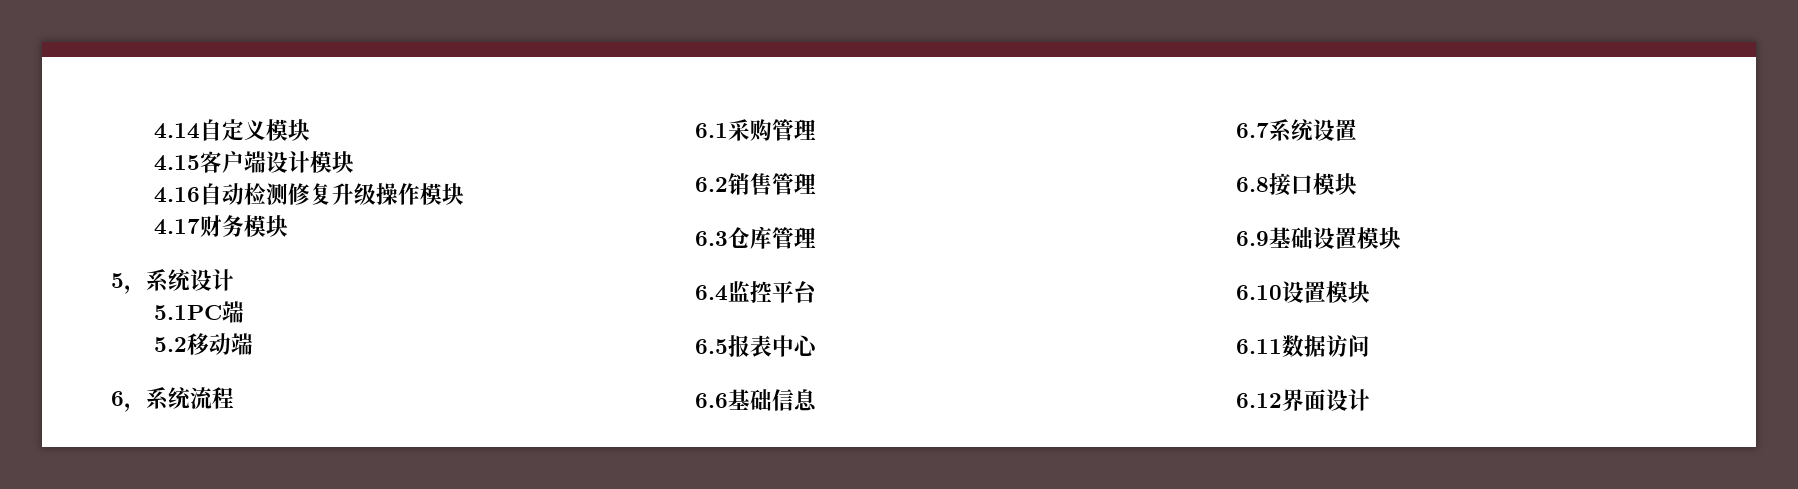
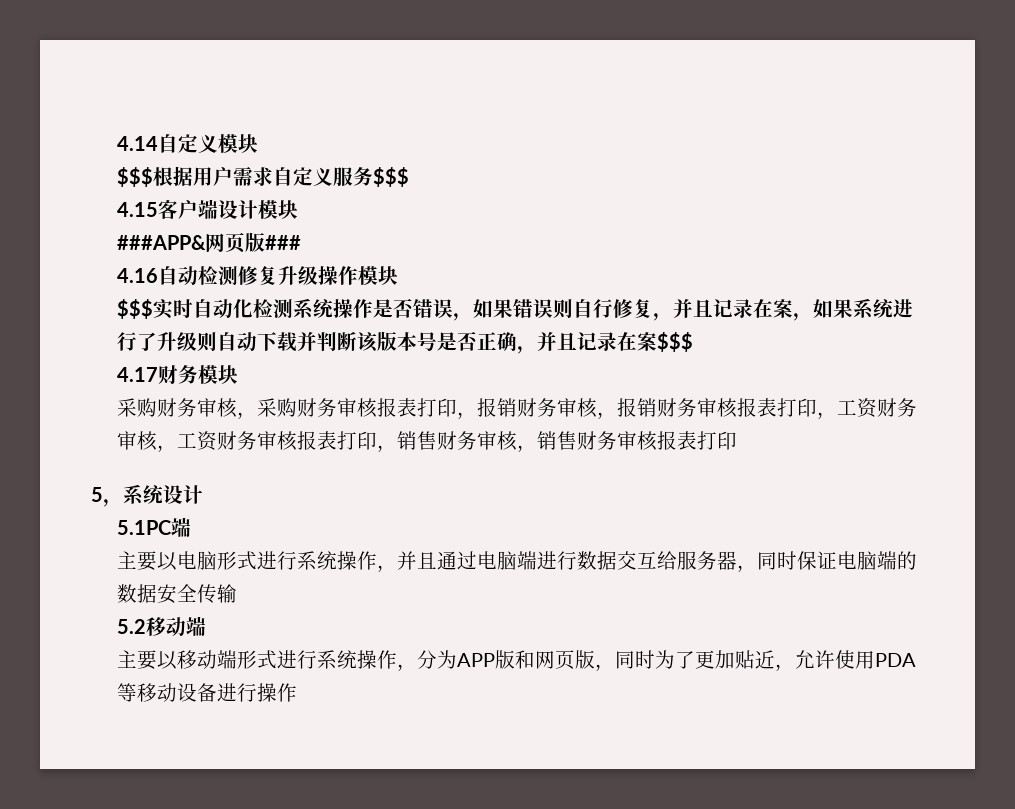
(310, 130) none -> [116,166,409,187] // $$$根据用户需求自定义服务$$$
(354, 162) none -> [116,232,301,253] // ###APP&网页版###
[153,215,288,238] 4.17财务模块 -> [116,298,913,321] [116,331,693,354] [116,365,238,385] [116,398,917,419] [116,431,737,452] $$$实时自动化检测系统操作是否错误，如果错误则自行修复，并且记录在案，如果系统进行了升级则自动下载并判断该版本号是否正确，并且记录在案$$$ // 4.17财务模块 // 采购财务审核，采购财务审核报表打印，报销财务审核，报销财务审核报表打印，工资财务审核，工资财务审核报表打印，销售财务审核，销售财务审核报表打印
[153,333,253,355] [111,387,234,412] [694,119,816,141] [694,173,816,195] [694,226,816,249] [694,281,817,303] [694,335,819,357] [694,389,817,411] [1235,119,1357,142] [1235,173,1357,196] [1235,227,1401,249] [1235,281,1370,303] [1235,335,1370,357] [1235,389,1370,411] 5.2移动端 // 6，系统流程 // 6.1采购管理 // 6.2销售管理 // 6.3仓库管理 // 6.4监控平台 // 6.5报表中心 // 6.6基础信息 // 6.7系统设置 // 6.8接口模块 // 6.9基础设置模块 // 6.10设置模块 // 6.11数据访问 // 6.12界面设计 -> [116,551,917,572] [116,584,237,604] [116,616,206,636] [116,650,916,671] [116,683,297,702] 主要以电脑形式进行系统操作，并且通过电脑端进行数据交互给服务器，同时保证电脑端的数据安全传输 // 5.2移动端 // 主要以移动端形式进行系统操作，分为APP版和网页版，同时为了更加贴近，允许使用PDA等移动设备进行操作

